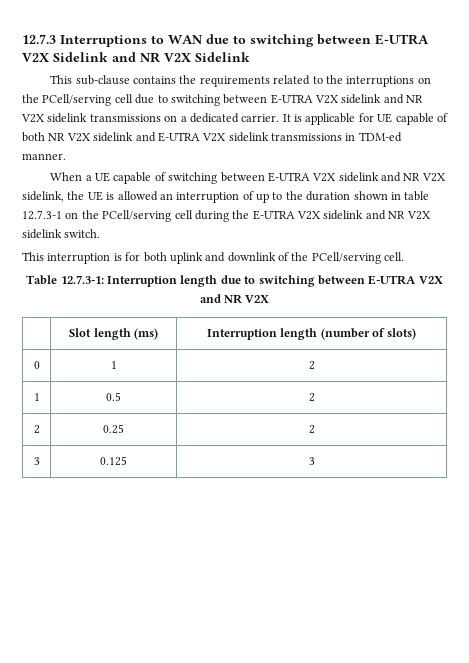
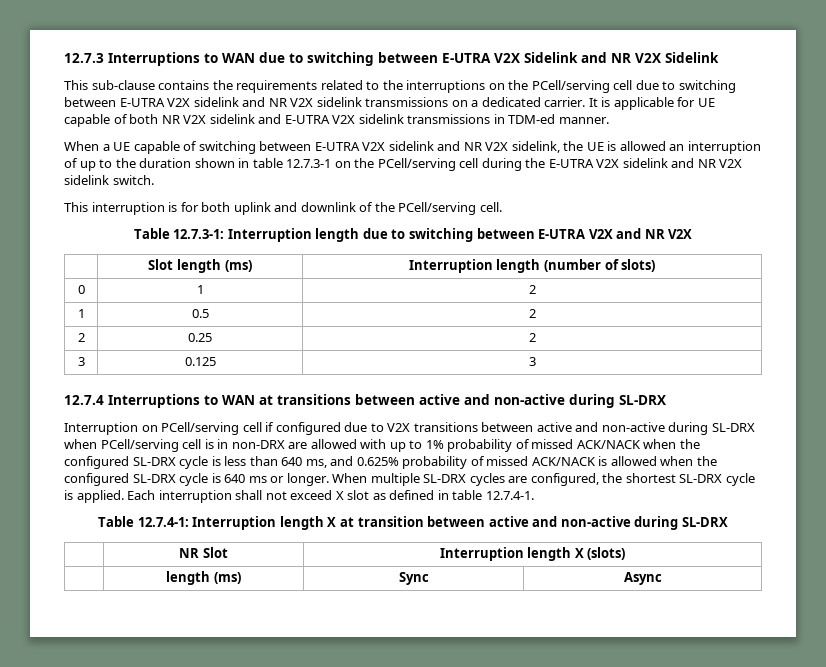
(315, 461) none -> [64,394,666,408] [64,422,755,435] [64,439,700,452] [64,456,717,469] [64,473,755,486] [64,490,534,503] [98,516,728,530] [179,547,228,558] [439,547,626,561] [166,571,241,585] [398,572,429,585] [623,572,662,585] // 12.7.4 Interruptions to WAN at transitions between active and non-active during SL-DRX // Interruption on PCell/serving cell if configured due to V2X transitions between active and non-active during SL-DRX when PCell/serving cell is in non-DRX are allowed with up to 1% probability of missed ACK/NACK when the configured SL-DRX cycle is less than 640 ms, and 0.625% probability of missed ACK/NACK is allowed when the configured SL-DRX cycle is 640 ms or longer. When multiple SL-DRX cycles are configured, the shortest SL-DRX cycle is applied. Each interruption shall not exceed X slot as defined in table 12.7.4-1. // Table 12.7.4-1: Interruption length X at transition between active and non-active during SL-DRX // | NR Slot | Interruption length X (slots) // | length (ms) | Sync | Async

